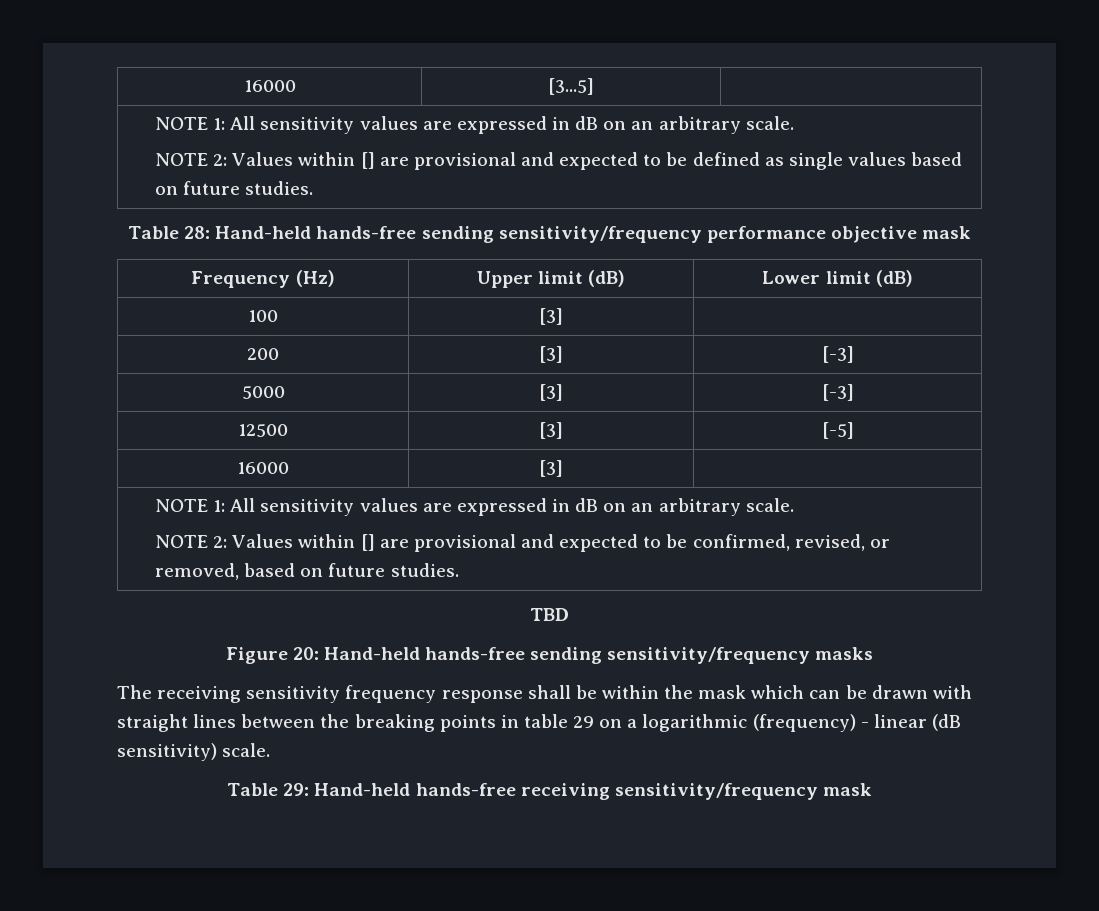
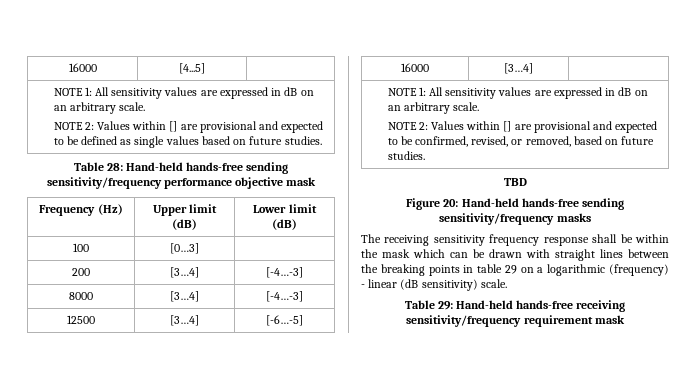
[243,80,296,92] [548,78,594,95] 16000 | [3...5] -> [68,63,97,72] [179,63,205,74] 16000 | [4...5]
[539,308,563,325] [3] -> [170,243,199,254] [0…3]
[539,346,563,363] [821,346,854,363] [241,386,285,399] [539,384,563,401] [821,384,854,401] [3] | [-3] // 5000 | [3] | [-3] -> [170,267,199,278] [266,267,303,278] [69,292,93,300] [170,291,199,302] [266,291,303,302] [3…4] | [-4…-3] // 8000 | [3…4] | [-4…-3]
[539,422,563,439] [821,422,854,439] [237,462,289,474] [539,460,563,477] [3] | [-5] // 16000 | [3] -> [170,315,199,326] [266,315,303,326] [401,63,429,72] [504,63,533,74] [3…4] | [-6…-5] // 16000 | [3…4]
(818, 791) none -> [523,315,593,327] requirement

